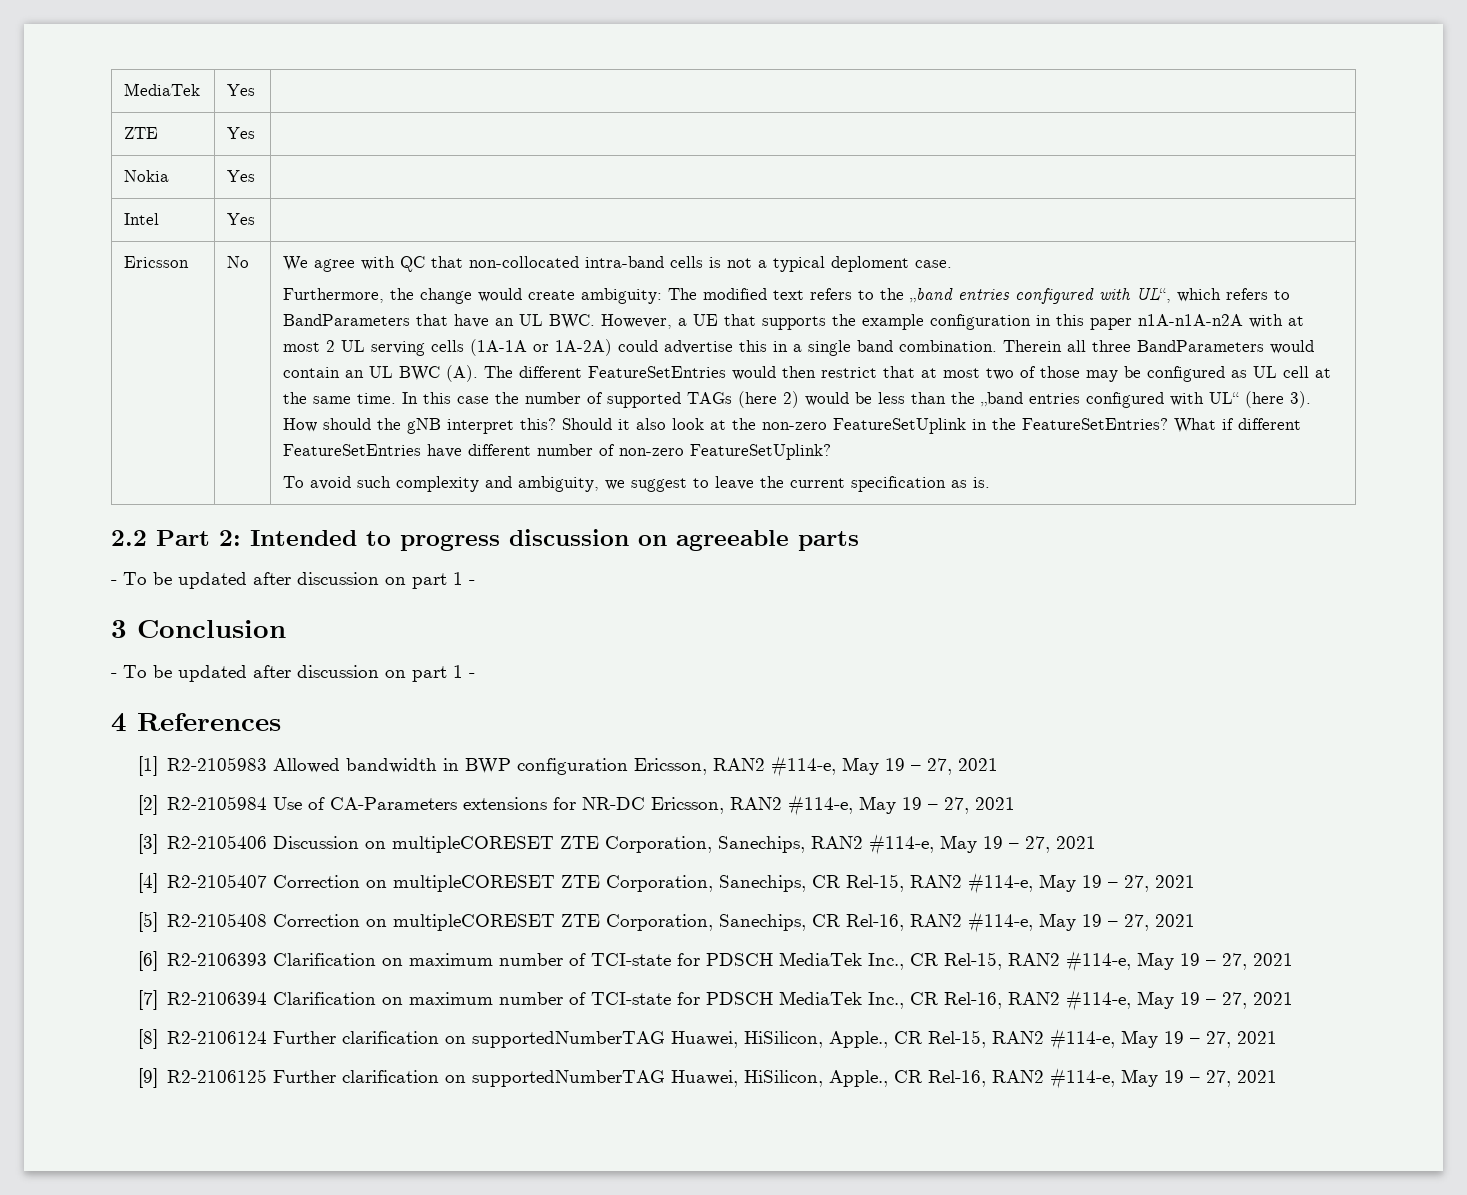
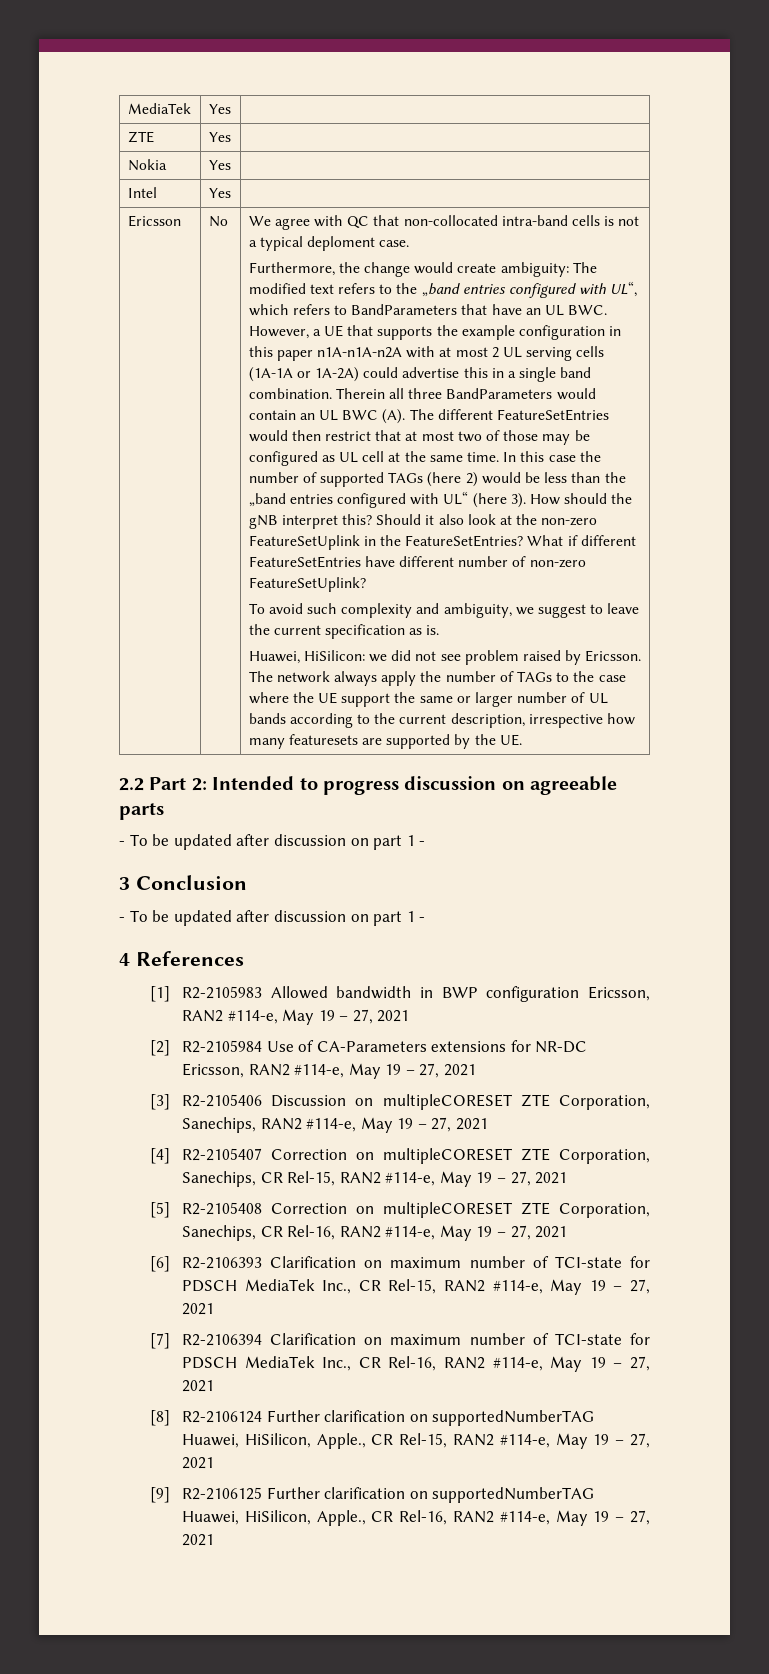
(991, 482) none -> [248,650,642,665] [248,671,626,686] [248,692,608,707] [248,713,635,728] [248,734,522,749] // Huawei, HiSilicon: we did not see problem raised by Ericsson. The network always apply the number of TAGs to the case where the UE support the same or larger number of UL bands according to the current description, irrespective how many featuresets are supported by the UE.

